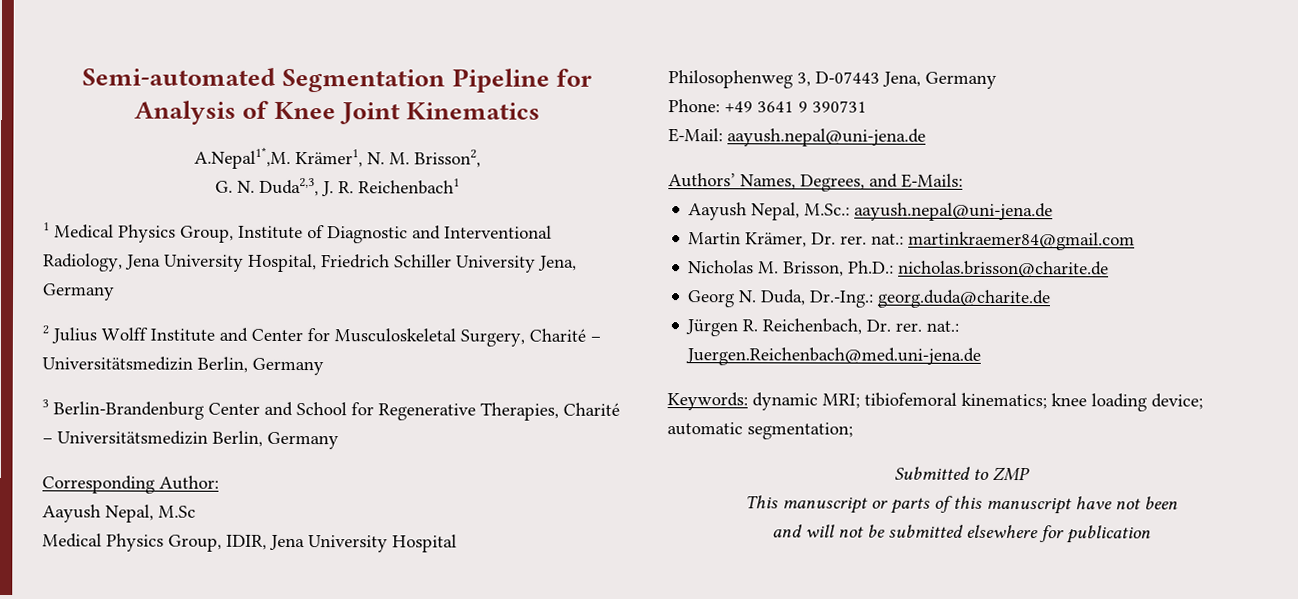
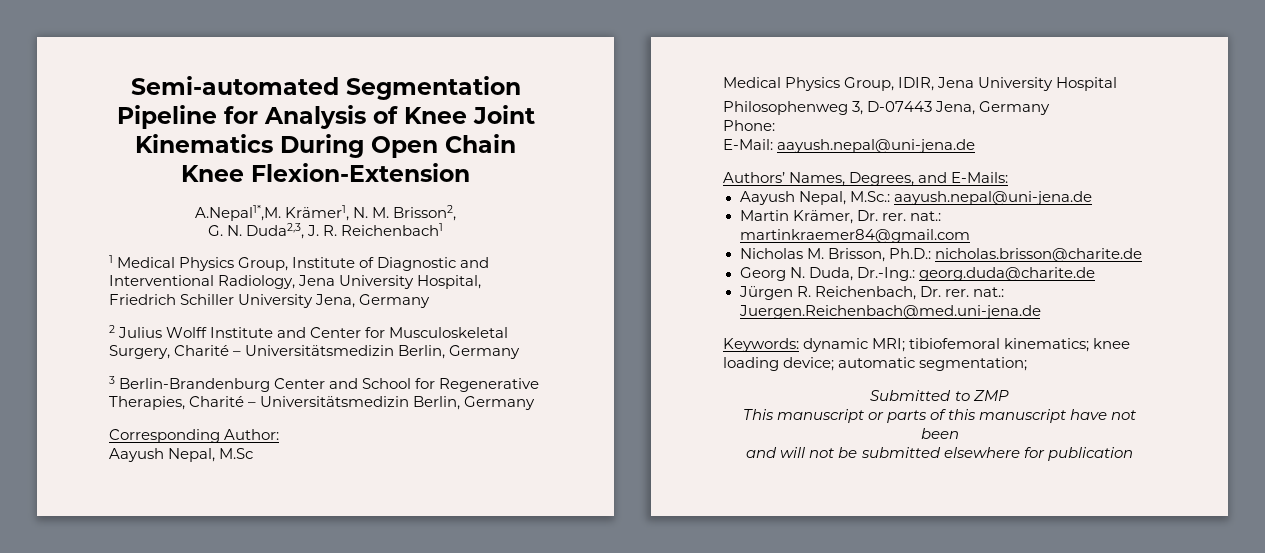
(540, 111) none -> [280,134,516,158] [181,163,470,182] During Open Chain Knee Flexion-Extension
[724,100,867,113] +49 3641 9 390731 -> (775, 125) none

